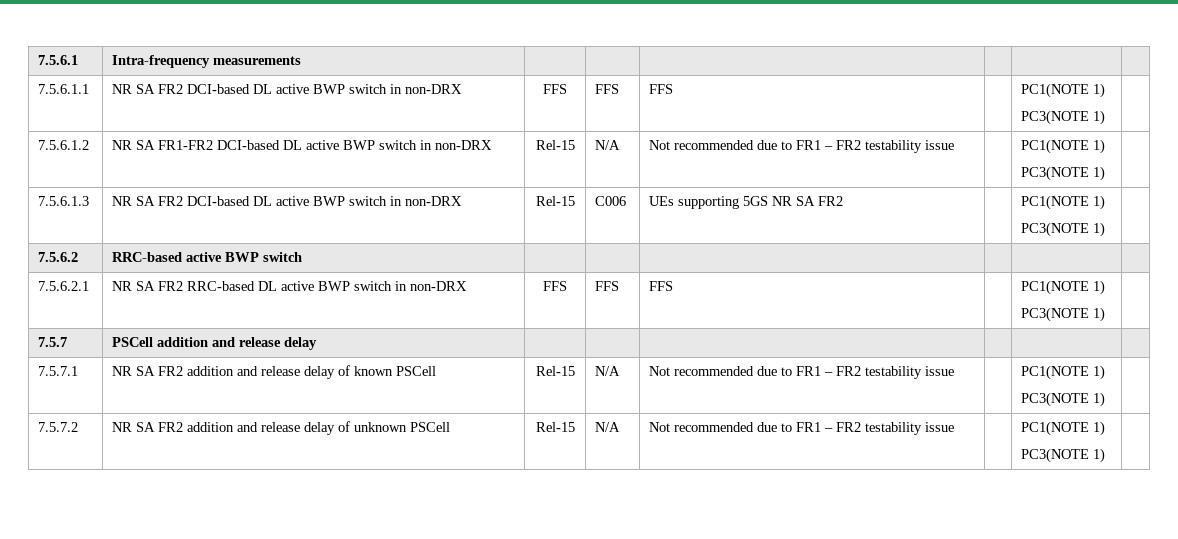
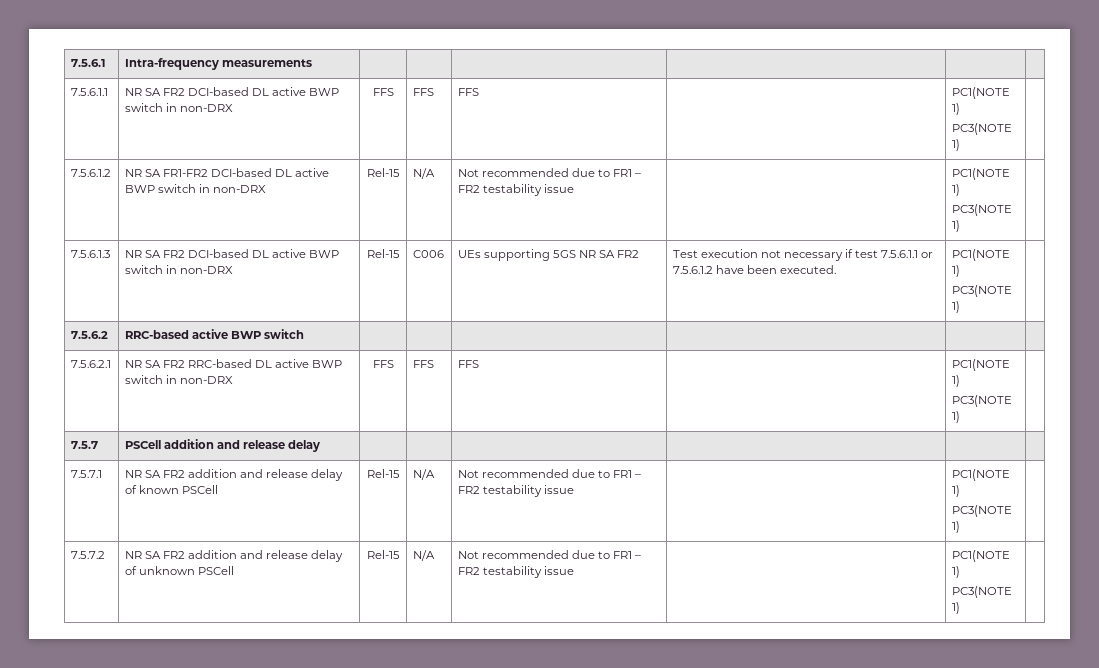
(843, 201) none -> [672,249,934,261] [672,265,836,274] Test execution not necessary if test 7.5.6.1.1 or 7.5.6.1.2 have been executed.

